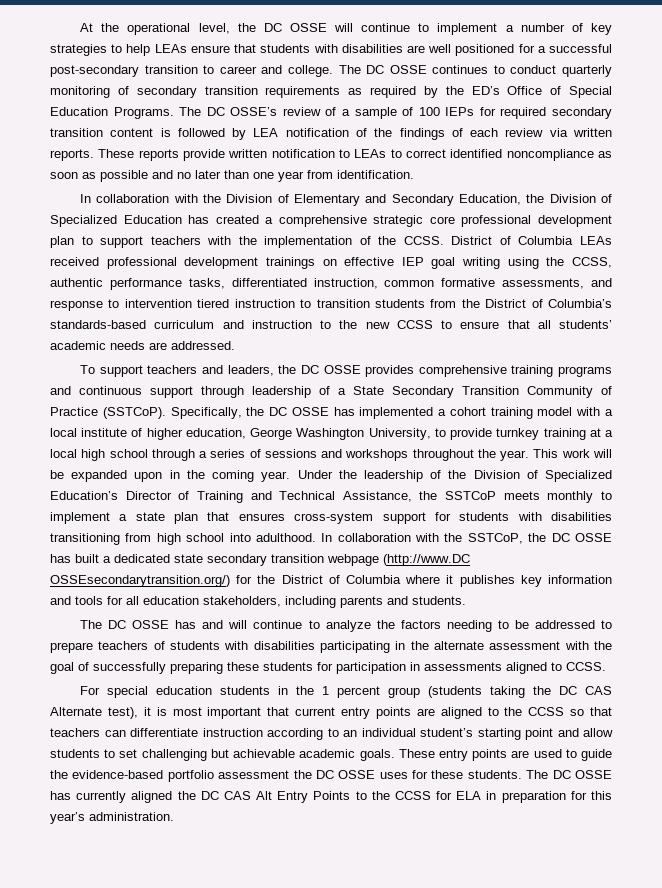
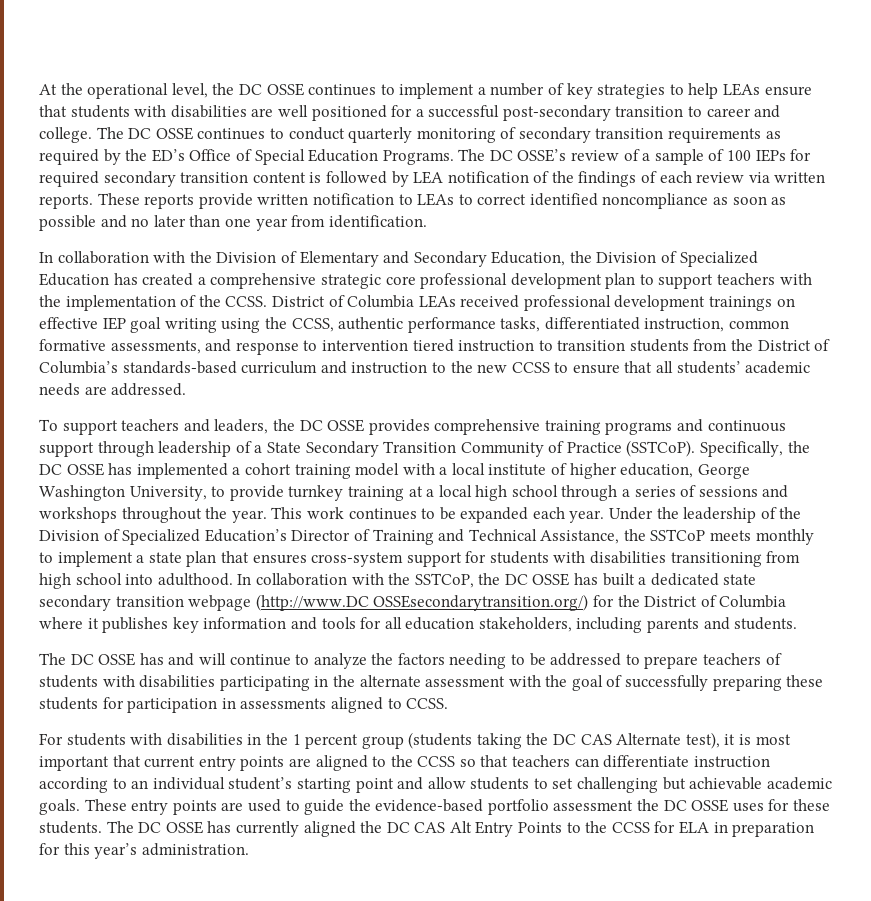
[334,23,411,32] will continue -> [308,84,377,96] continues
[593,449,612,458] [50,470,255,482] will be expanded upon in the coming -> [348,507,565,523] continues to be expanded each
[107,686,271,698] special education students -> [66,733,243,746] students with disabilities

